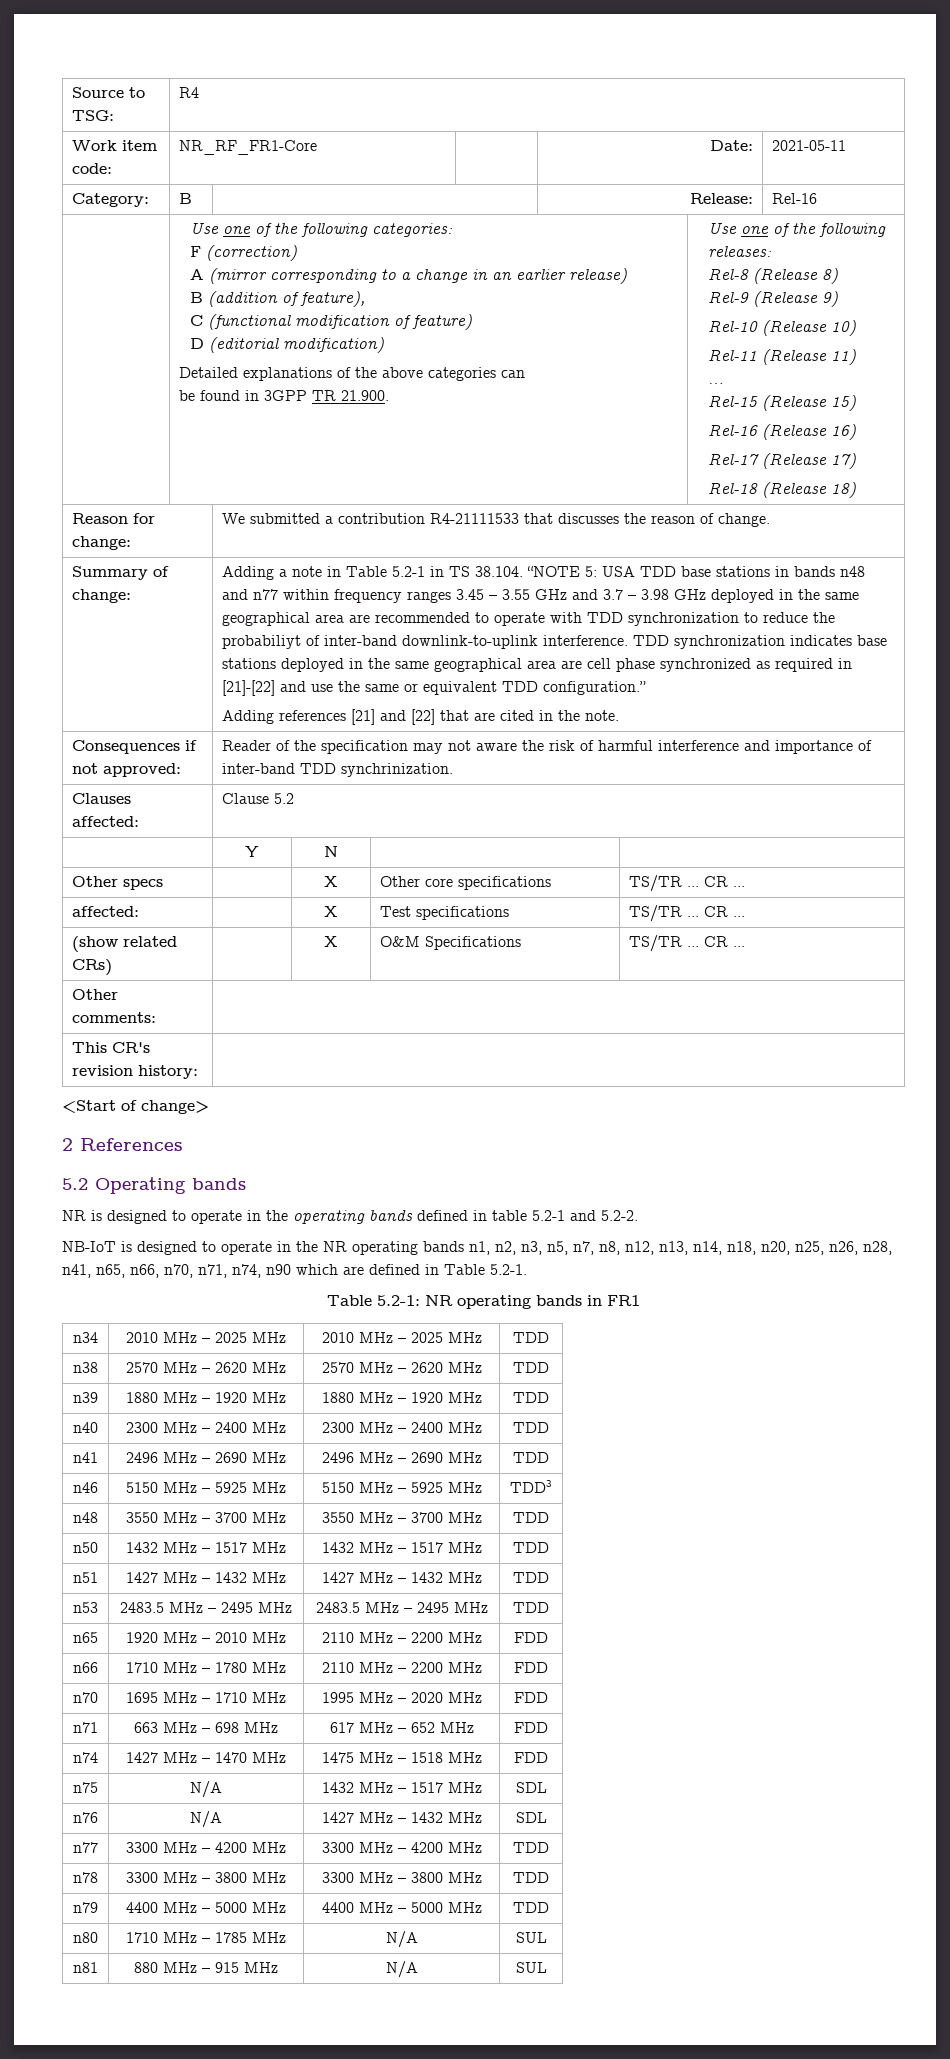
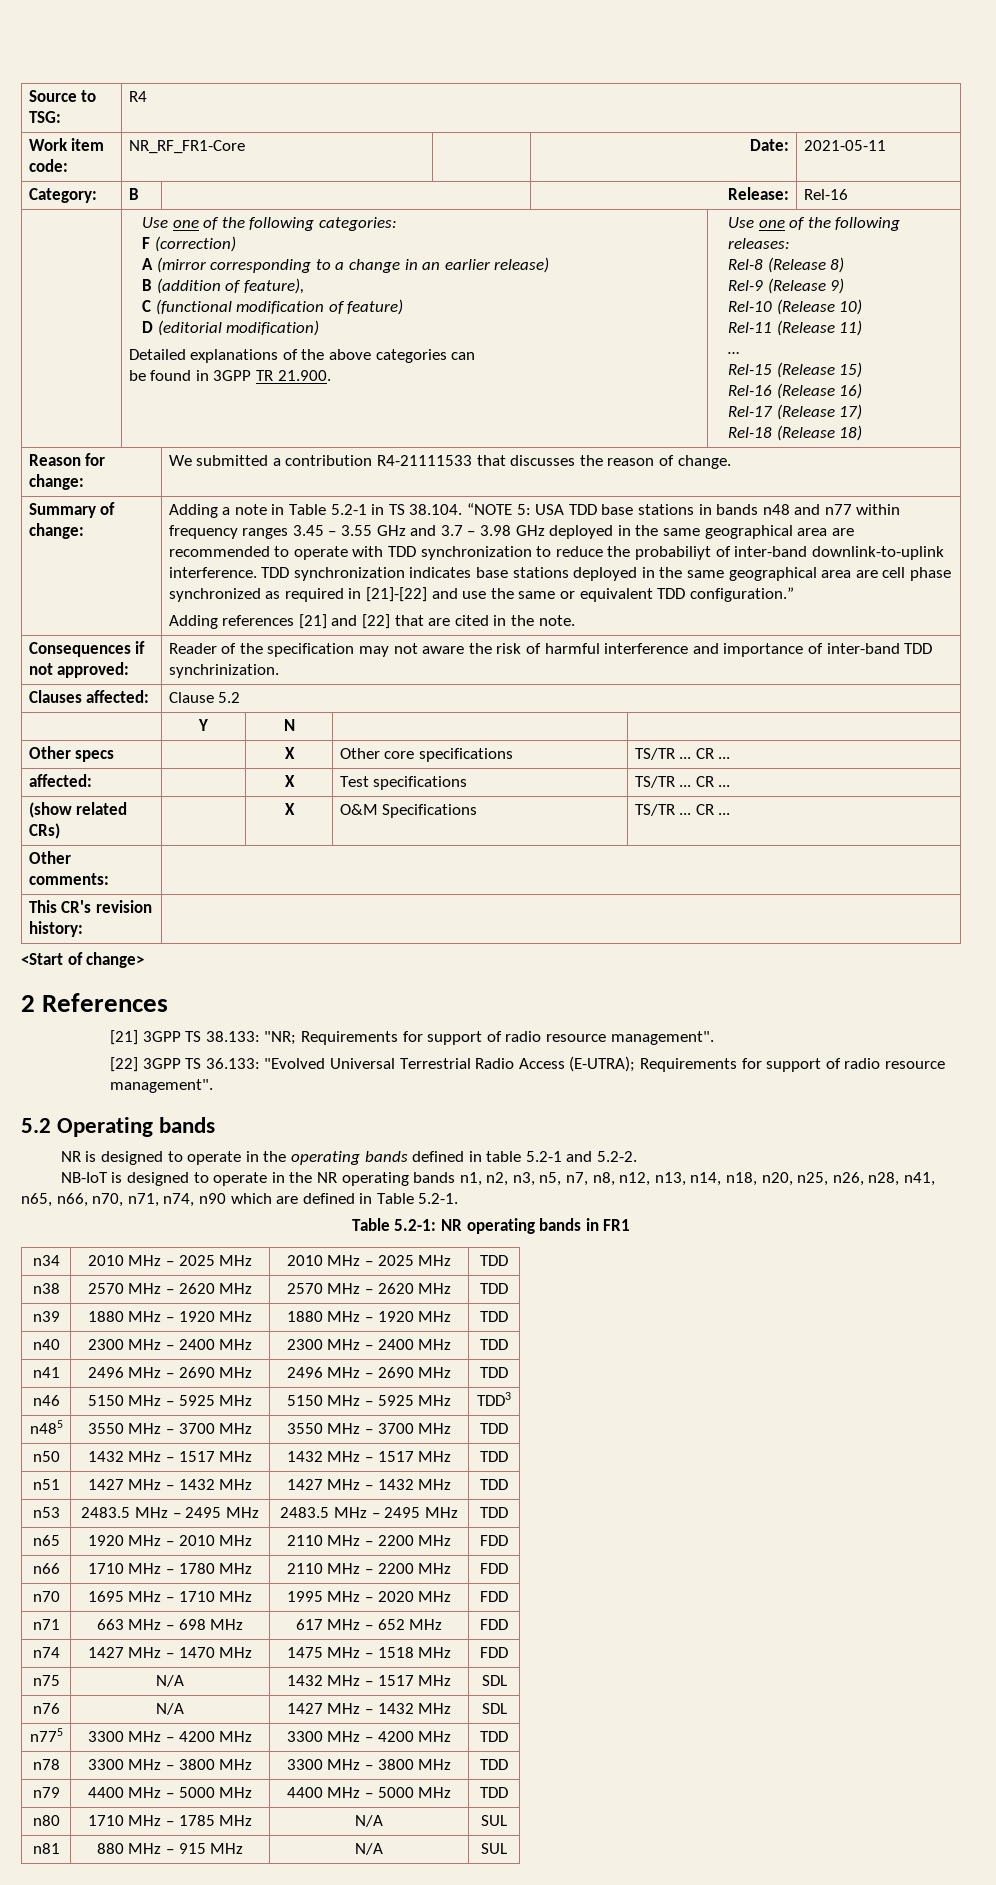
(183, 1144) none -> [110,1030,714,1045] [110,1056,945,1072] [110,1079,214,1093] // [21] 3GPP TS 38.133: "NR; Requirements for support of radio resource management". // [22] 3GPP TS 36.133: "Evolved Universal Terrestrial Radio Access (E-UTRA); Requirements for support of radio resource management".
[73,1512,98,1523] n48 -> [29,1420,63,1434] n485
[73,1842,98,1853] n77 -> [29,1728,63,1742] n775

